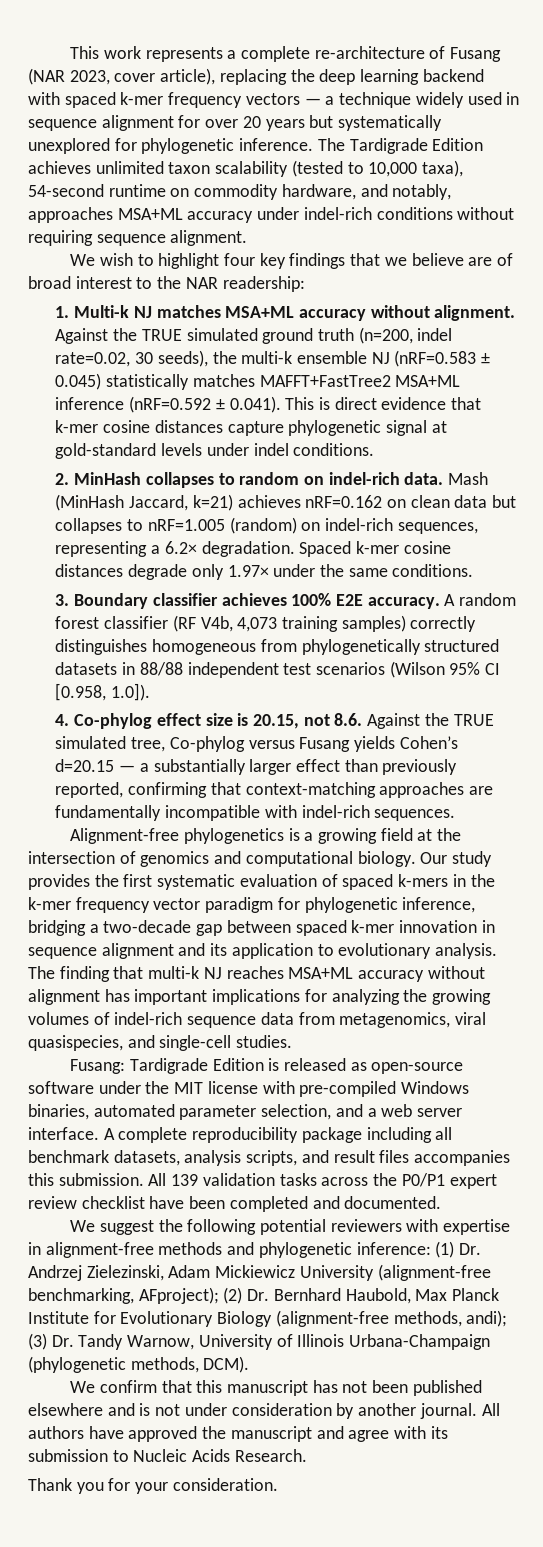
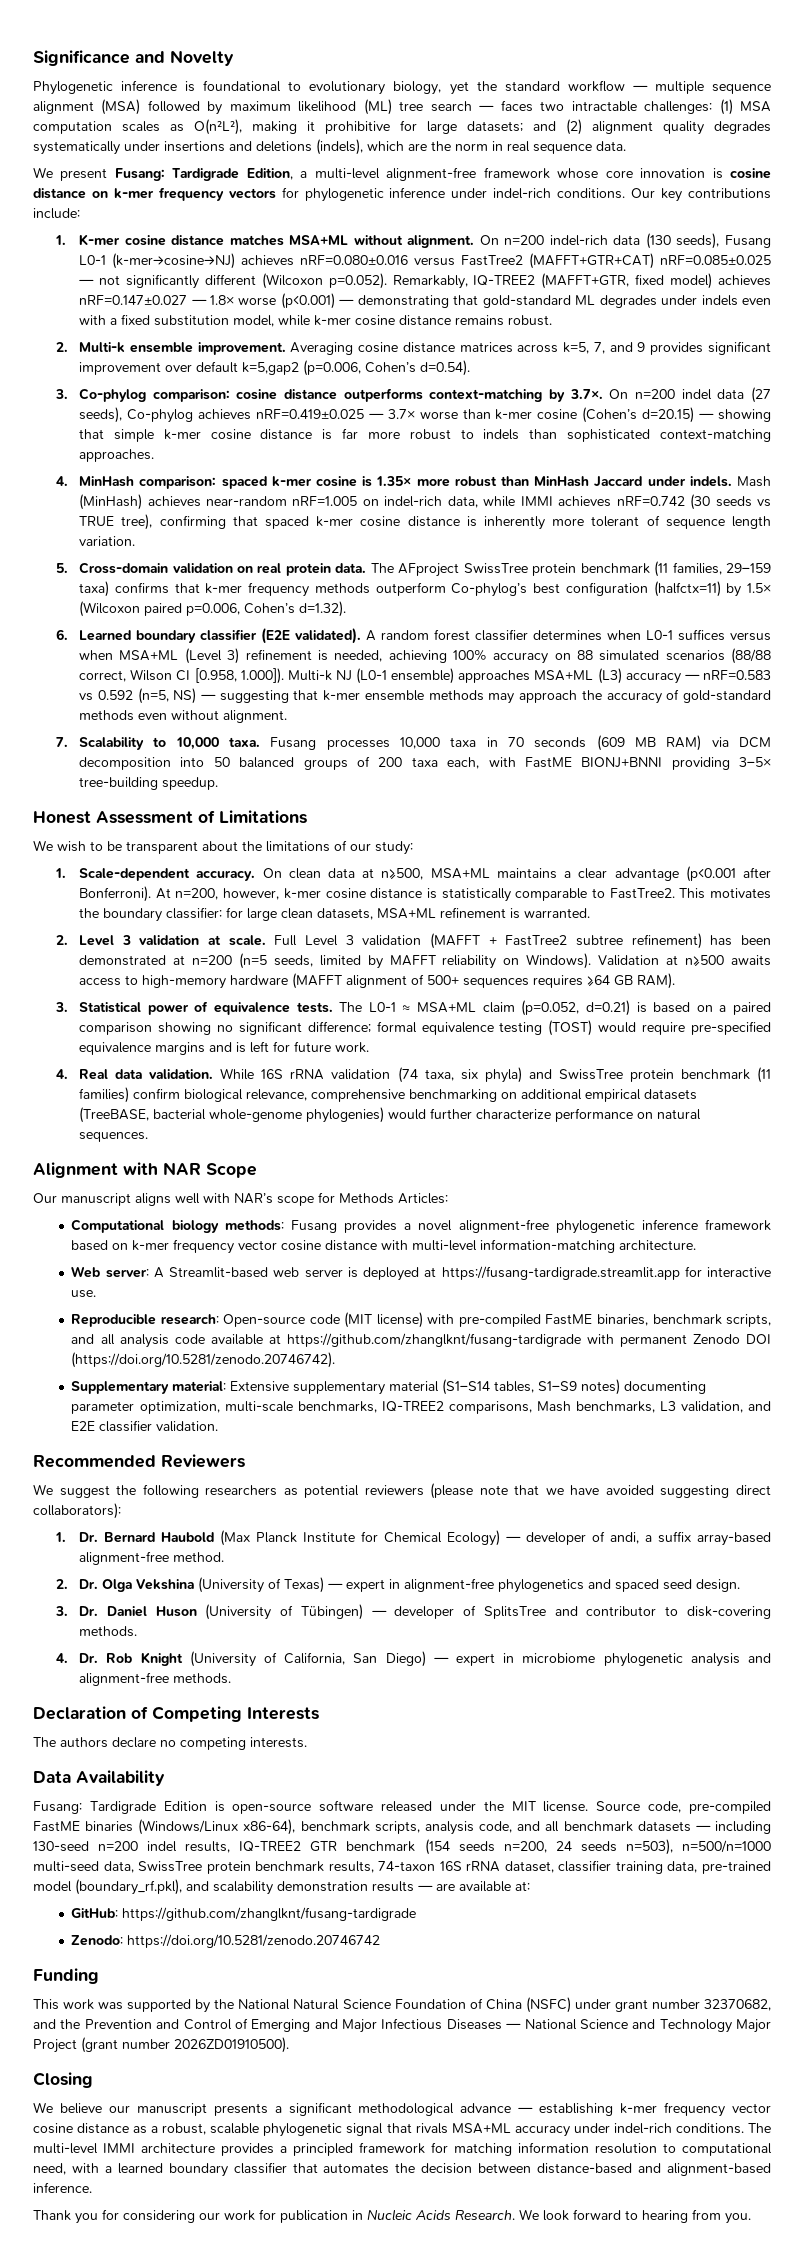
[70,46,502,62] [28,68,484,85] [28,92,520,108] [28,115,443,131] [28,138,484,154] [28,160,464,177] [28,184,452,200] [28,207,515,223] [28,230,248,246] [70,253,514,269] [28,276,305,292] [55,305,516,321] [55,327,453,344] [55,350,491,367] [55,373,461,390] [55,396,482,413] [55,420,447,436] [55,443,375,459] [55,472,489,488] [55,494,517,511] [55,517,478,534] [55,541,451,557] [55,564,474,580] [55,593,517,609] [55,615,477,632] [55,639,500,655] [55,661,501,678] [55,683,151,701] [55,713,494,729] [55,736,458,752] [55,759,458,775] [55,782,493,798] [55,805,456,821] [70,828,462,844] [28,851,493,867] [28,874,495,890] [28,897,476,913] [28,920,495,936] [28,943,498,959] [28,966,485,982] [28,989,492,1005] [28,1012,487,1028] [28,1035,293,1051] This work represents a complete re-architecture of Fusang (NAR 2023, cover article), replacing the deep learning backend with spaced k-mer frequency vectors — a technique widely used in sequence alignment for over 20 years but systematically unexplored for phylogenetic inference. The Tardigrade Edition achieves unlimited taxon scalability (tested to 10,000 taxa), 54-second runtime on commodity hardware, and notably, approaches MSA+ML accuracy under indel-rich conditions without requiring sequence alignment. // We wish to highlight four key findings that we believe are of broad interest to the NAR readership: // 1. Multi-k NJ matches MSA+ML accuracy without alignment. Against the TRUE simulated ground truth (n=200, indel rate=0.02, 30 seeds), the multi-k ensemble NJ (nRF=0.583 ± 0.045) statistically matches MAFFT+FastTree2 MSA+ML inference (nRF=0.592 ± 0.041). This is direct evidence that k-mer cosine distances capture phylogenetic signal at gold-standard levels under indel conditions. // 2. MinHash collapses to random on indel-rich data. Mash (MinHash Jaccard, k=21) achieves nRF=0.162 on clean data but collapses to nRF=1.005 (random) on indel-rich sequences, representing a 6.2× degradation. Spaced k-mer cosine distances degrade only 1.97× under the same conditions. // 3. Boundary classifier achieves 100% E2E accuracy. A random forest classifier (RF V4b, 4,073 training samples) correctly distinguishes homogeneous from phylogenetically structured datasets in 88/88 independent test scenarios (Wilson 95% CI [0.958, 1.0]). // 4. Co-phylog effect size is 20.15, not 8.6. Against the TRUE simulated tree, Co-phylog versus Fusang yields Cohen’s d=20.15 — a substantially larger effect than previously reported, confirming that context-matching approaches are fundamentally incompatible with indel-rich sequences. // Alignment-free phylogenetics is a growing field at the intersection of genomics and computational biology. Our study provides the first systematic evaluation of spaced k-mers in the k-mer frequency vector paradigm for phylogenetic inference, bridging a two-decade gap between spaced k-mer innovation in sequence alignment and its application to evolutionary analysis. The finding that multi-k NJ reaches MSA+ML accuracy without alignment has important implications for analyzing the growing volumes of indel-rich sequence data from metagenomics, viral quasispecies, and single-cell studies. -> [33,50,234,66] [33,80,772,95] [33,99,771,115] [33,119,771,135] [33,139,626,155] [33,167,771,181] [33,187,771,202] [33,208,80,219] [55,233,771,249] [79,253,771,269] [79,273,771,289] [79,293,771,309] [79,314,553,327] [56,341,772,355] [79,360,471,376] [55,387,771,403] [79,407,772,423] [79,428,771,442] [79,449,155,462] [56,476,772,489] [79,494,771,510] [79,514,772,530] [79,536,136,546] [56,561,771,577] [79,581,772,597] [79,601,347,617] [56,628,771,644] [79,648,771,664] [79,668,772,684] [79,688,772,704] [79,710,288,723] [56,735,772,751] [79,756,771,770] [79,777,219,790] [33,810,307,824] [33,840,413,855] [55,866,772,882] [79,886,771,902] [79,907,591,922] [56,933,771,949] [79,953,771,969] [79,973,676,989] [55,1000,771,1016] [79,1020,772,1036] [79,1041,370,1055] [56,1067,771,1083] [79,1087,698,1103] [79,1107,702,1123] [79,1132,149,1142] [33,1162,257,1178] [33,1192,448,1206] [71,1219,771,1234] [71,1239,697,1254] [71,1266,771,1281] [71,1290,97,1298] [71,1312,771,1328] [71,1333,771,1348] [71,1352,336,1368] [71,1379,707,1395] [71,1401,771,1414] [71,1420,219,1432] [33,1454,245,1468] [33,1483,771,1499] [33,1503,121,1519] [55,1530,772,1546] [79,1551,225,1565] [56,1577,741,1593] [55,1604,772,1620] [79,1626,138,1637] [56,1651,772,1667] [79,1672,232,1686] [33,1706,319,1722] [33,1737,307,1750] [33,1770,165,1786] Significance and Novelty // Phylogenetic inference is foundational to evolutionary biology, yet the standard workflow — multiple sequence alignment (MSA) followed by maximum likelihood (ML) tree search — faces two intractable challenges: (1) MSA computation scales as O(n²L²), making it prohibitive for large datasets; and (2) alignment quality degrades systematically under insertions and deletions (indels), which are the norm in real sequence data. // We present Fusang: Tardigrade Edition, a multi-level alignment-free framework whose core innovation is cosine distance on k-mer frequency vectors for phylogenetic inference under indel-rich conditions. Our key contributions include: // 1. K-mer cosine distance matches MSA+ML without alignment. On n=200 indel-rich data (130 seeds), Fusang L0-1 (k-mer→cosine→NJ) achieves nRF=0.080±0.016 versus FastTree2 (MAFFT+GTR+CAT) nRF=0.085±0.025 — not significantly different (Wilcoxon p=0.052). Remarkably, IQ-TREE2 (MAFFT+GTR, fixed model) achieves nRF=0.147±0.027 — 1.8× worse (p<0.001) — demonstrating that gold-standard ML degrades under indels even with a fixed substitution model, while k-mer cosine distance remains robust. // 2. Multi-k ensemble improvement. Averaging cosine distance matrices across k=5, 7, and 9 provides significant improvement over default k=5,gap2 (p=0.006, Cohen’s d=0.54). // 3. Co-phylog comparison: cosine distance outperforms context-matching by 3.7×. On n=200 indel data (27 seeds), Co-phylog achieves nRF=0.419±0.025 — 3.7× worse than k-mer cosine (Cohen’s d=20.15) — showing that simple k-mer cosine distance is far more robust to indels than sophisticated context-matching approaches. // 4. MinHash comparison: spaced k-mer cosine is 1.35× more robust than MinHash Jaccard under indels. Mash (MinHash) achieves near-random nRF=1.005 on indel-rich data, while IMMI achieves nRF=0.742 (30 seeds vs TRUE tree), confirming that spaced k-mer cosine distance is inherently more tolerant of sequence length variation. // 5. Cross-domain validation on real protein data. The AFproject SwissTree protein benchmark (11 families, 29–159 taxa) confirms that k-mer frequency methods outperform Co-phylog’s best configuration (halfctx=11) by 1.5× (Wilcoxon paired p=0.006, Cohen’s d=1.32). // 6. Learned boundary classifier (E2E validated). A random forest classifier determines when L0-1 suffices versus when MSA+ML (Level 3) refinement is needed, achieving 100% accuracy on 88 simulated scenarios (88/88 correct, Wilson CI [0.958, 1.000]). Multi-k NJ (L0-1 ensemble) approaches MSA+ML (L3) accuracy — nRF=0.583 vs 0.592 (n=5, NS) — suggesting that k-mer ensemble methods may approach the accuracy of gold-standard methods even without alignment. // 7. Scalability to 10,000 taxa. Fusang processes 10,000 taxa in 70 seconds (609 MB RAM) via DCM decomposition into 50 balanced groups of 200 taxa each, with FastME BIONJ+BNNI providing 3–5× tree-building speedup. // Honest Assessment of Limitations // We wish to be transparent about the limitations of our study: // 1. Scale-dependent accuracy. On clean data at n≥500, MSA+ML maintains a clear advantage (p<0.001 after Bonferroni). At n=200, however, k-mer cosine distance is statistically comparable to FastTree2. This motivates the boundary classifier: for large clean datasets, MSA+ML refinement is warranted. // 2. Level 3 validation at scale. Full Level 3 validation (MAFFT + FastTree2 subtree refinement) has been demonstrated at n=200 (n=5 seeds, limited by MAFFT reliability on Windows). Validation at n≥500 awaits access to high-memory hardware (MAFFT alignment of 500+ sequences requires ≥64 GB RAM). // 3. Statistical power of equivalence tests. The L0-1 ≈ MSA+ML claim (p=0.052, d=0.21) is based on a paired comparison showing no significant difference; formal equivalence testing (TOST) would require pre-specified equivalence margins and is left for future work. // 4. Real data validation. While 16S rRNA validation (74 taxa, six phyla) and SwissTree protein benchmark (11 families) confirm biological relevance, comprehensive benchmarking on additional empirical datasets (TreeBASE, bacterial whole-genome phylogenies) would further characterize performance on natural sequences. // Alignment with NAR Scope // Our manuscript aligns well with NAR’s scope for Methods Articles: // Computational biology methods: Fusang provides a novel alignment-free phylogenetic inference framework based on k-mer frequency vector cosine distance with multi-level information-matching architecture. // Web server: A Streamlit-based web server is deployed at https://fusang-tardigrade.streamlit.app for interactive use. // Reproducible research: Open-source code (MIT license) with pre-compiled FastME binaries, benchmark scripts, and all analysis code available at https://github.com/zhanglknt/fusang-tardigrade with permanent Zenodo DOI (https://doi.org/10.5281/zenodo.20746742). // Supplementary material: Extensive supplementary material (S1–S14 tables, S1–S9 notes) documenting parameter optimization, multi-scale benchmarks, IQ-TREE2 comparisons, Mash benchmarks, L3 validation, and E2E classifier validation. // Recommended Reviewers // We suggest the following researchers as potential reviewers (please note that we have avoided suggesting direct collaborators): // 1. Dr. Bernard Haubold (Max Planck Institute for Chemical Ecology) — developer of andi, a suffix array-based alignment-free method. // 2. Dr. Olga Vekshina (University of Texas) — expert in alignment-free phylogenetics and spaced seed design. // 3. Dr. Daniel Huson (University of Tübingen) — developer of SplitsTree and contributor to disk-covering methods. // 4. Dr. Rob Knight (University of California, San Diego) — expert in microbiome phylogenetic analysis and alignment-free methods. // Declaration of Competing Interests // The authors declare no competing interests. // Data Availability
[284,1058,367,1071] released as -> (225, 1806) none
(94, 1087) none -> [381,1801,433,1812] released
[207,1081,470,1097] [28,1104,463,1120] [28,1127,453,1143] [28,1150,511,1166] [28,1173,497,1189] [28,1196,442,1212] [70,1219,511,1235] [28,1241,482,1258] [28,1264,491,1281] [28,1287,500,1304] [28,1310,508,1327] [28,1333,491,1350] [28,1356,250,1373] [70,1380,482,1396] [28,1403,500,1419] [28,1426,448,1442] [28,1449,307,1462] [28,1478,278,1494] license with pre-compiled Windows binaries, automated parameter selection, and a web server interface. A complete reproducibility package including all benchmark datasets, analysis scripts, and result files accompanies this submission. All 139 validation tasks across the P0/P1 expert review checklist have been completed and documented. // We suggest the following potential reviewers with expertise in alignment-free methods and phylogenetic inference: (1) Dr. Andrzej Zielezinski, Adam Mickiewicz University (alignment-free benchmarking, AFproject); (2) Dr. Bernhard Haubold, Max Planck Institute for Evolutionary Biology (alignment-free methods, andi); (3) Dr. Tandy Warnow, University of Illinois Urbana-Champaign (phylogenetic methods, DCM). // We confirm that this manuscript has not been published elsewhere and is not under consideration by another journal. All authors have approved the manuscript and agree with its submission to Nucleic Acids Research. // Thank you for your consideration. -> [543,1801,771,1814] [33,1819,771,1835] [33,1839,772,1855] [33,1860,772,1874] [33,1879,530,1895] [71,1907,417,1921] [71,1934,381,1948] [33,1968,99,1984] [33,1997,771,2013] [33,2018,771,2033] [33,2037,289,2053] [33,2072,93,2088] [33,2102,771,2117] [33,2123,772,2137] [33,2142,772,2156] [33,2162,771,2177] [33,2182,92,2193] [33,2209,751,2224] license. Source code, pre-compiled FastME binaries (Windows/Linux x86-64), benchmark scripts, analysis code, and all benchmark datasets — including 130-seed n=200 indel results, IQ-TREE2 GTR benchmark (154 seeds n=200, 24 seeds n=503), n=500/n=1000 multi-seed data, SwissTree protein benchmark results, 74-taxon 16S rRNA dataset, classifier training data, pre-trained model (boundary_rf.pkl), and scalability demonstration results — are available at: // GitHub: https://github.com/zhanglknt/fusang-tardigrade // Zenodo: https://doi.org/10.5281/zenodo.20746742 // Funding // This work was supported by the National Natural Science Foundation of China (NSFC) under grant number 32370682, and the Prevention and Control of Emerging and Major Infectious Diseases — National Science and Technology Major Project (grant number 2026ZD01910500). // Closing // We believe our manuscript presents a significant methodological advance — establishing k-mer frequency vector cosine distance as a robust, scalable phylogenetic signal that rivals MSA+ML accuracy under indel-rich conditions. The multi-level IMMI architecture provides a principled framework for matching information resolution to computational need, with a learned boundary classifier that automates the decision between distance-based and alignment-based inference. // Thank you for considering our work for publication in Nucleic Acids Research. We look forward to hearing from you.

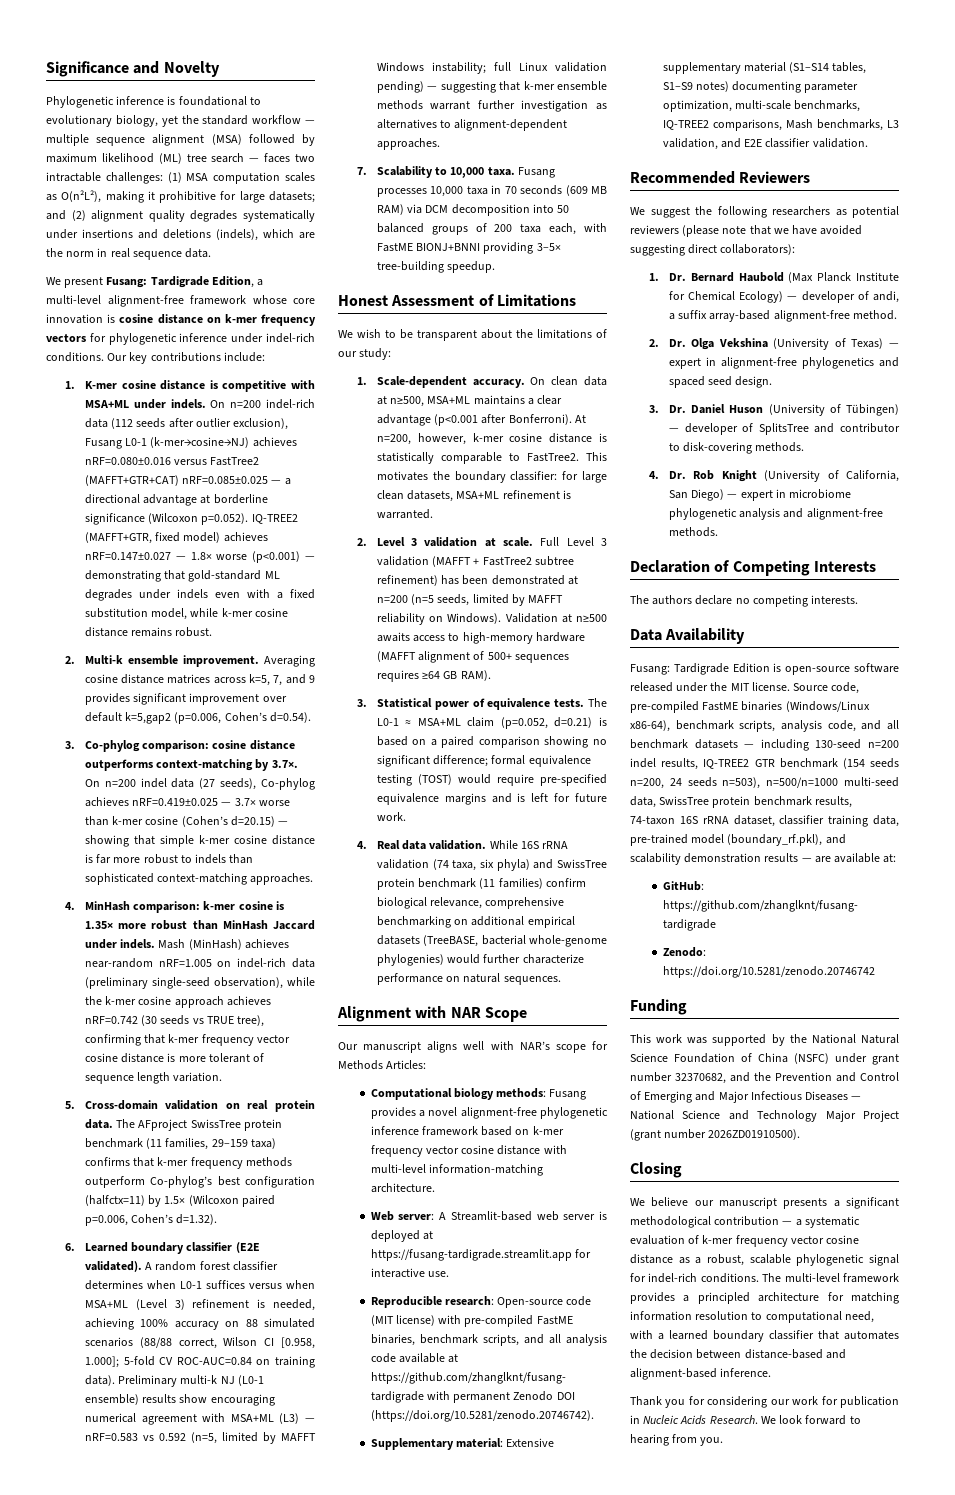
[229,233,720,249] matches MSA+ML without alignment. On n=200 indel-rich data (130 seeds), -> [209,380,315,392] [84,399,315,409] [84,418,289,430] is competitive with MSA+ML under indels. On n=200 indel-rich data (112 seeds after outlier exclusion),
[99,274,256,289] not significantly different -> [284,478,291,485] [84,494,268,506] [84,513,145,525] a directional advantage at borderline significance
[392,275,468,289] Remarkably, -> (249, 519) none
[221,476,267,489] spaced -> (201, 907) none
[447,496,553,508] data, while IMMI -> [292,958,315,968] [84,977,315,989] [84,996,224,1008] data (preliminary single-seed observation), while the k-mer cosine approach
[264,516,545,530] spaced k-mer cosine distance is inherently -> [168,1034,290,1046] [84,1053,176,1063] k-mer frequency vector cosine distance is
[240,668,531,684] 1.000]). Multi-k NJ (L0-1 ensemble) approaches -> [84,1356,315,1368] [84,1375,264,1387] [84,1394,275,1406] [84,1413,226,1425] 1.000]; 5-fold CV ROC-AUC=0.84 on training data). Preliminary multi-k NJ (L0-1 ensemble) results show encouraging numerical agreement with
[625,672,681,684] accuracy -> (300, 1418) none
[173,688,197,704] NS) -> [221,1432,316,1444] [376,62,607,74] [376,81,424,93] limited by MAFFT Windows instability; full Linux validation pending)
[488,689,772,704] [79,710,288,723] may approach the accuracy of gold-standard methods even without alignment. -> [430,100,607,112] [376,119,568,131] [376,138,440,150] warrant further investigation as alternatives to alignment-dependent approaches.
[460,2103,614,2116] advance — establishing -> [714,1216,860,1228] [630,1235,700,1245] contribution — a systematic evaluation of
[386,2123,610,2137] that rivals MSA+ML accuracy under -> [630,1273,646,1282] for
[103,2143,215,2153] IMMI architecture -> [843,1273,899,1283] framework
[359,2142,425,2154] framework -> [758,1292,820,1302] architecture

